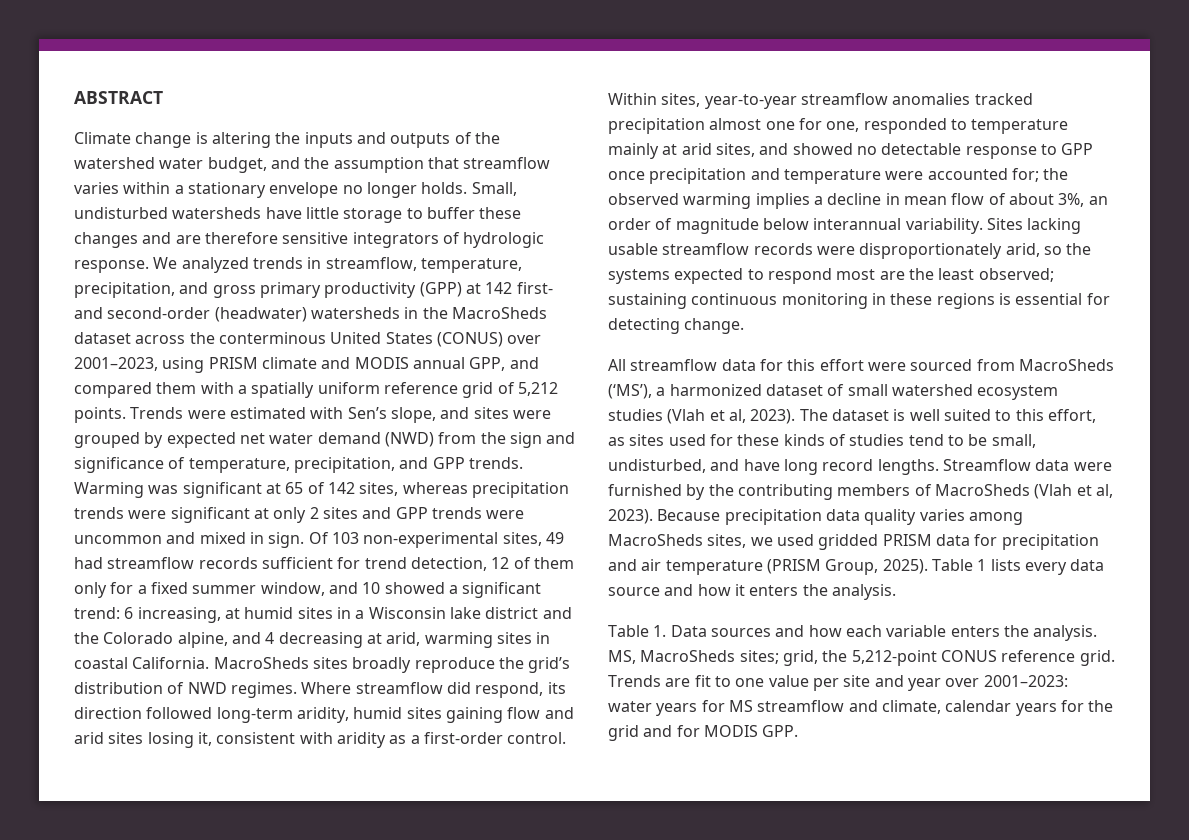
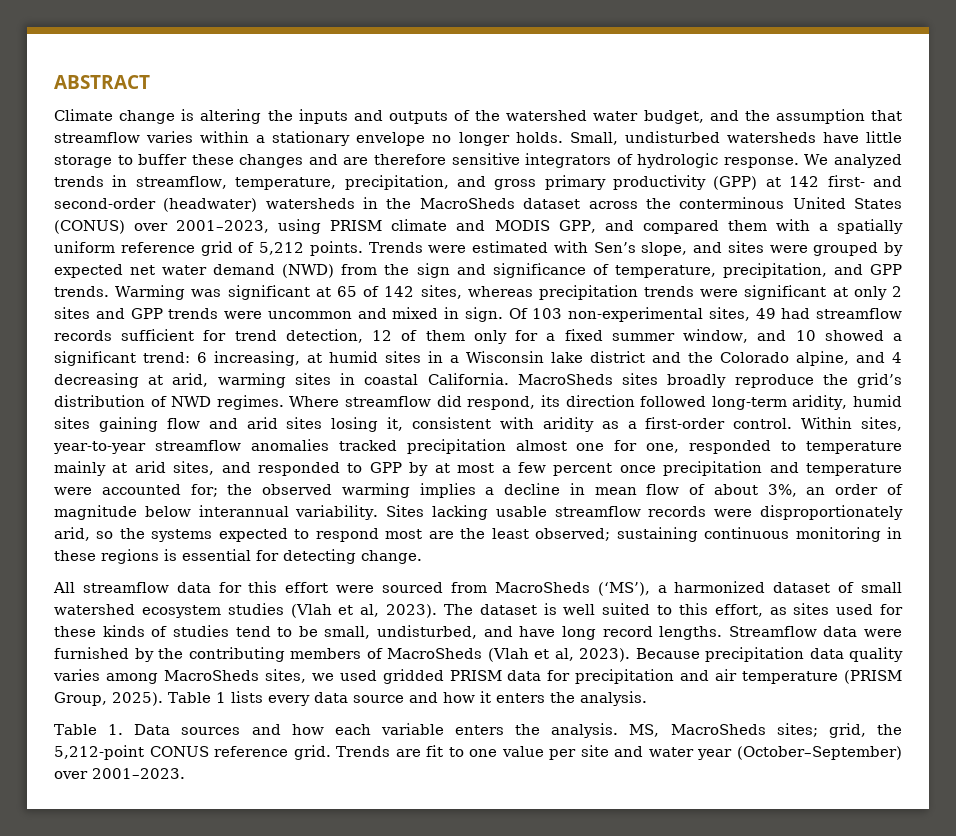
[412,357,465,369] annual -> (550, 225) none
[792,143,1094,159] showed no detectable response to GPP -> [258,462,613,476] responded to GPP by at most a few percent
[907,675,1068,691] [608,700,1114,716] [608,725,799,741] year over 2001–2023: water years for MS streamflow and climate, calendar years for the grid and for MODIS GPP. -> [648,746,902,760] [54,768,185,779] water year (October–September) over 2001–2023.

